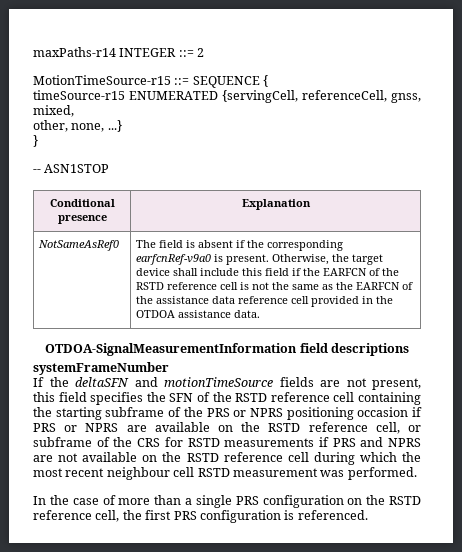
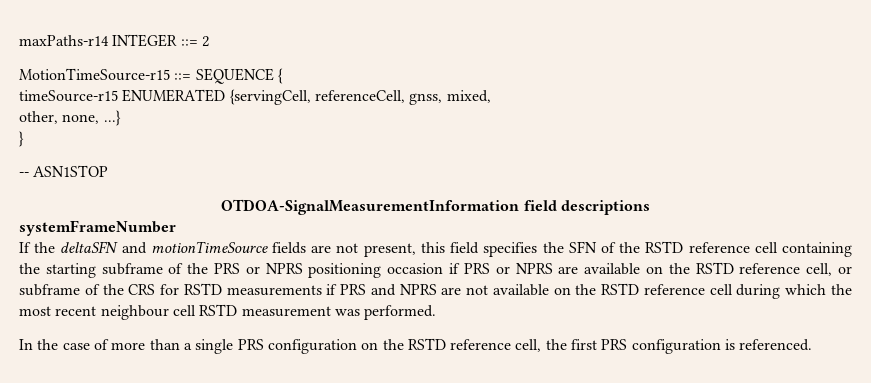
[49,199,115,207] [57,215,107,224] [241,199,311,210] [38,240,120,251] [136,240,344,251] [136,254,384,265] [136,268,400,276] [136,282,414,290] [136,296,394,307] [136,310,261,318] // Conditional presence | Explanation // NotSameAsRef0 | The field is absent if the corresponding earfcnRef-v9a0 is present. Otherwise, the target device shall include this field if the EARFCN of the RSTD reference cell is not the same as the EARFCN of the assistance data reference cell provided in the OTDOA assistance data. -> (109, 171) none

